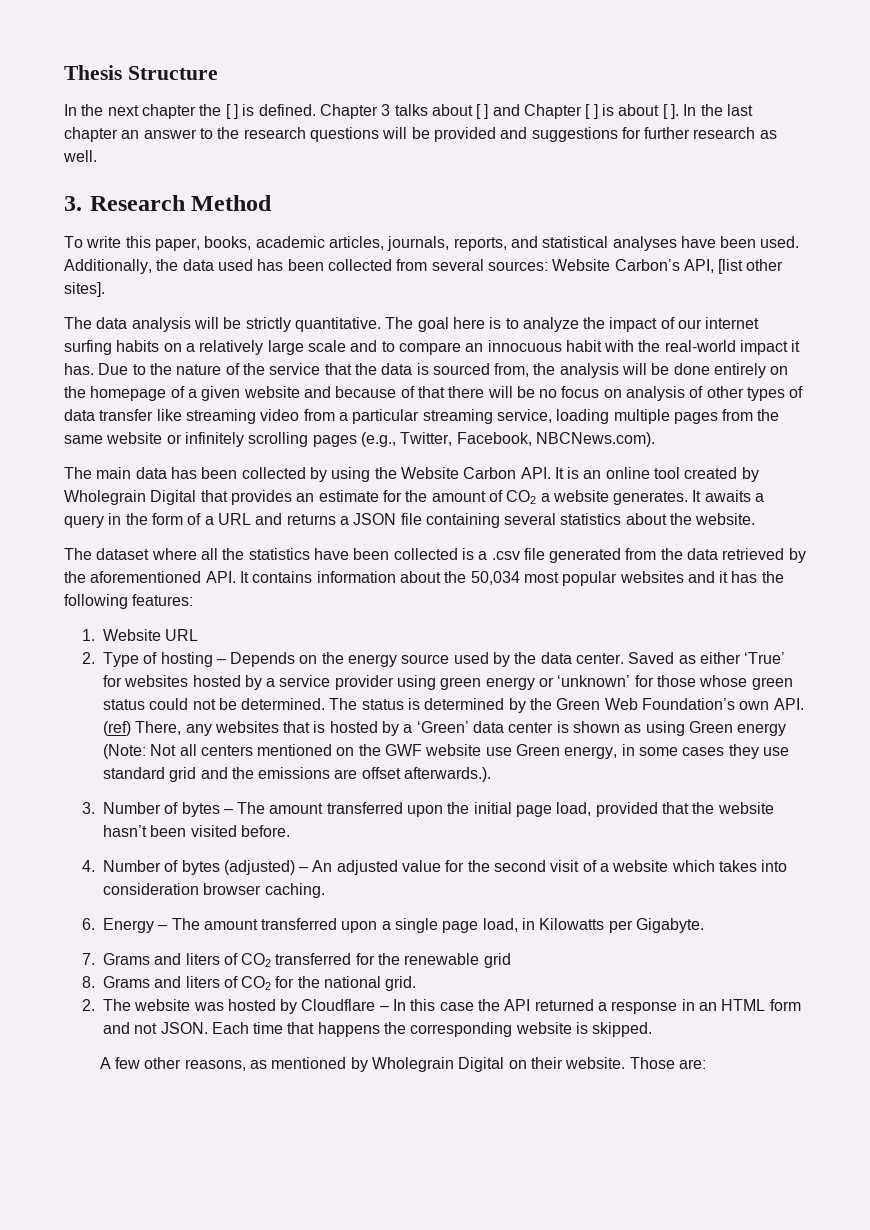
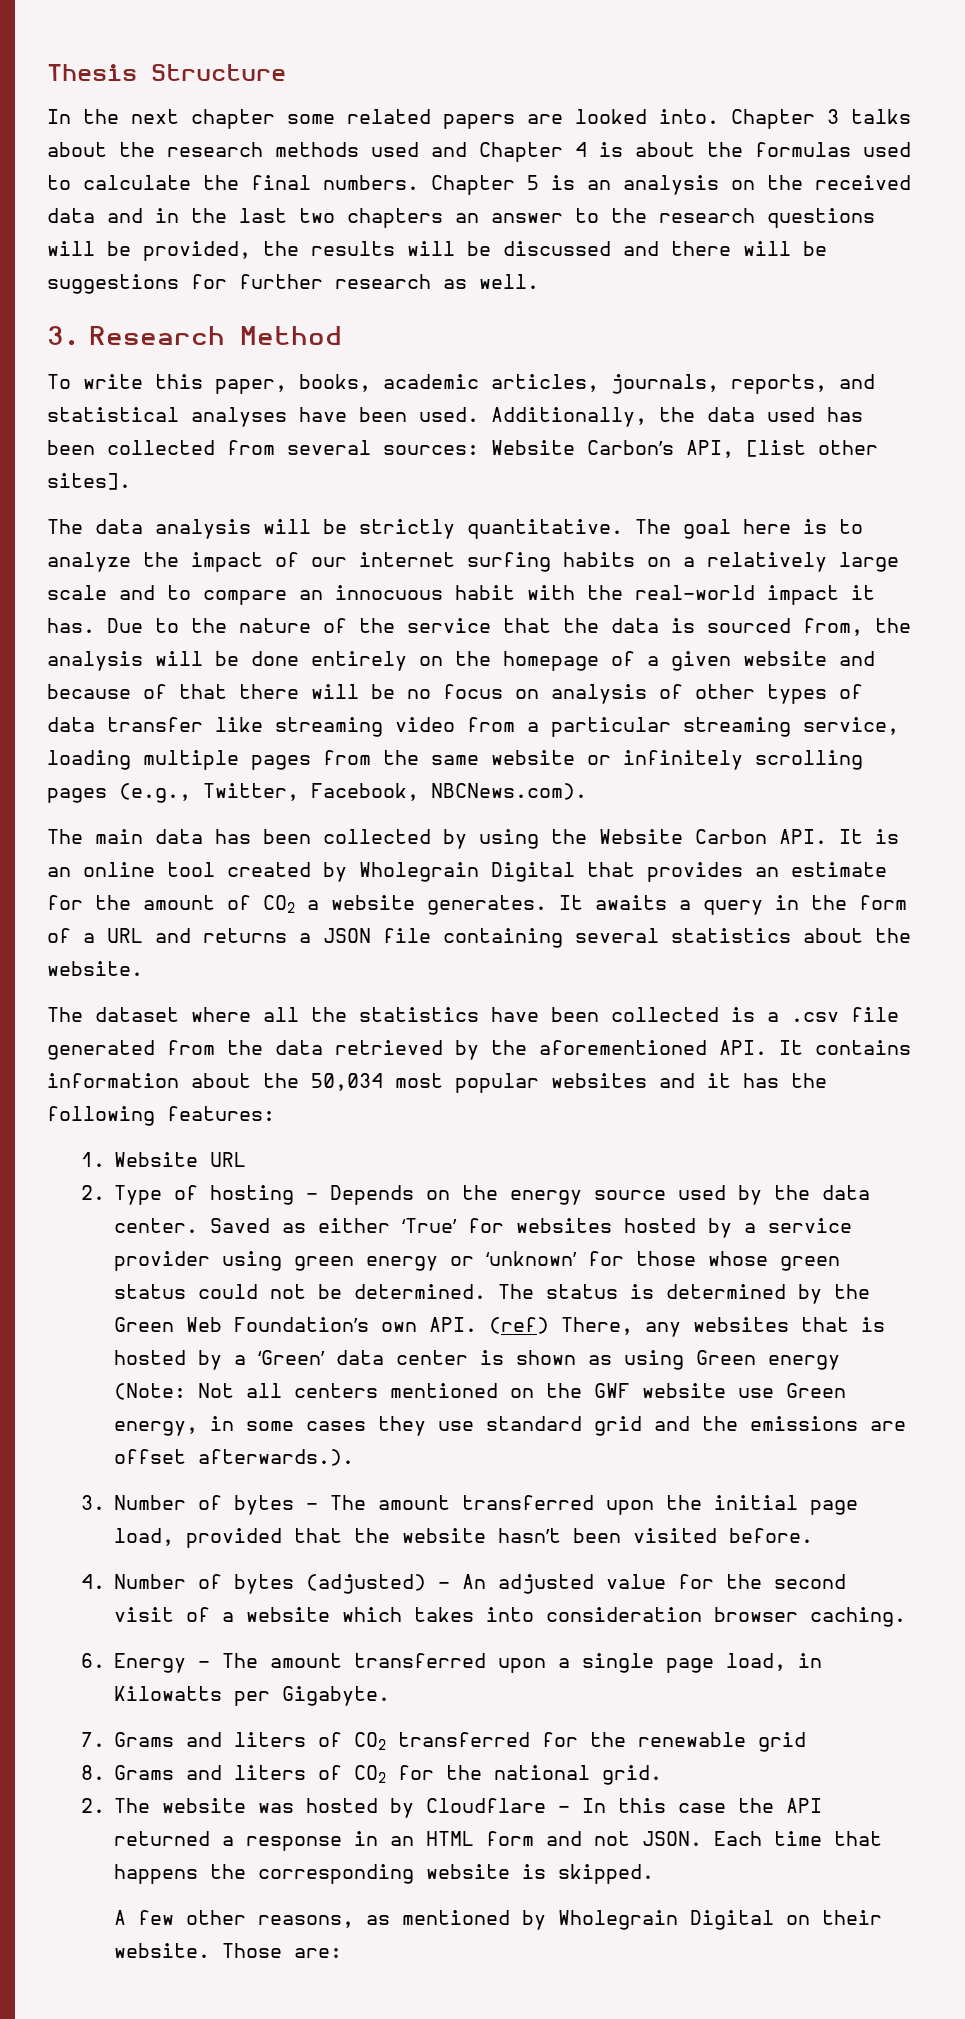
[199,104,754,119] [64,127,118,142] the [ ] is defined. Chapter 3 talks about [ ] and Chapter [ ] is about [ ]. In the last chapter -> [287,109,911,129] [47,142,911,162] [47,175,911,195] [47,208,443,228] some related papers are looked into. Chapter 3 talks about the research methods used and Chapter 4 is about the formulas used to calculate the final numbers. Chapter 5 is an analysis on the received data and in the last two chapters
[433,127,528,142] provided and -> [143,241,827,261] provided, the results will be discussed and there will be

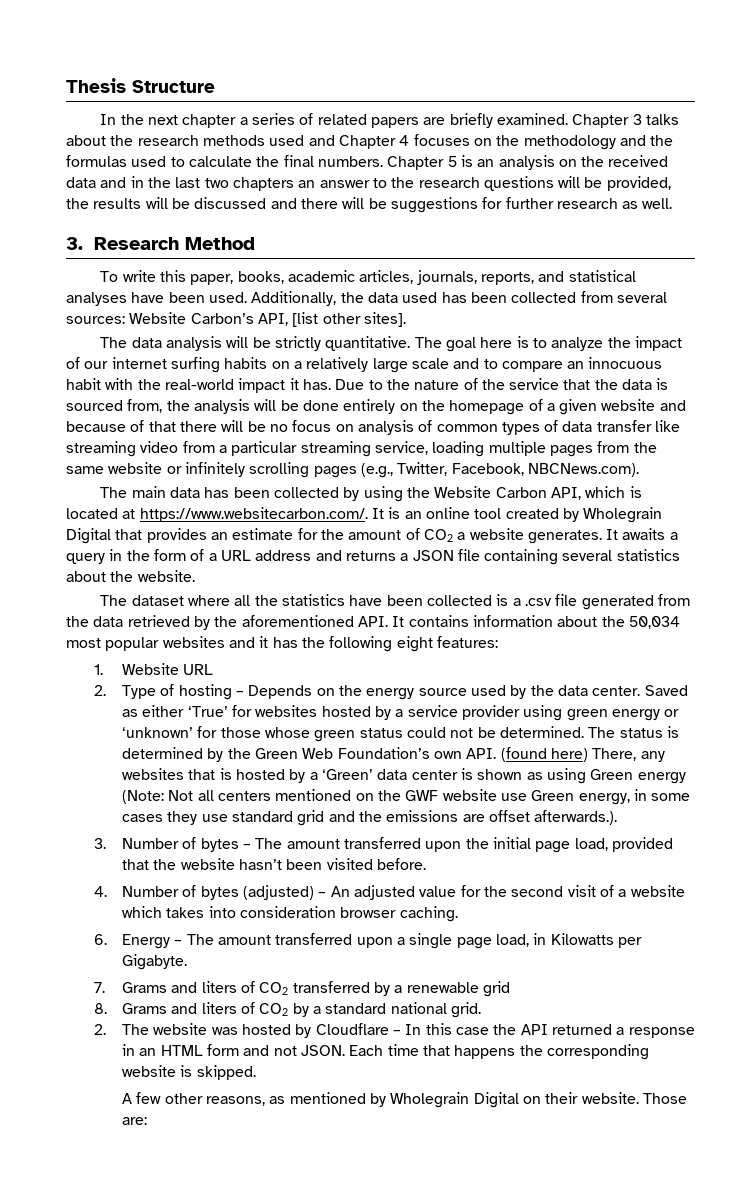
[287,114,335,124] some -> [239,113,314,125] a series of
[575,109,719,124] looked into. -> [449,113,569,128] briefly examined.
[599,142,695,157] is about -> [413,134,646,150] focuses on the methodology and
[695,684,755,699] other -> [436,424,498,432] common
[779,829,827,844] API. -> [551,486,642,500] [66,507,368,522] API, which is located at https://www.websitecarbon.com/.
(143, 935) none -> [255,550,312,561] address
(155, 1116) none -> [396,636,433,652] eight
[489,1317,550,1334] (ref) -> [500,747,589,762] (found here)
[542,1732,627,1747] for the -> [374,982,403,996] by a
[398,1765,483,1780] for the -> [292,1003,387,1017] by a standard

